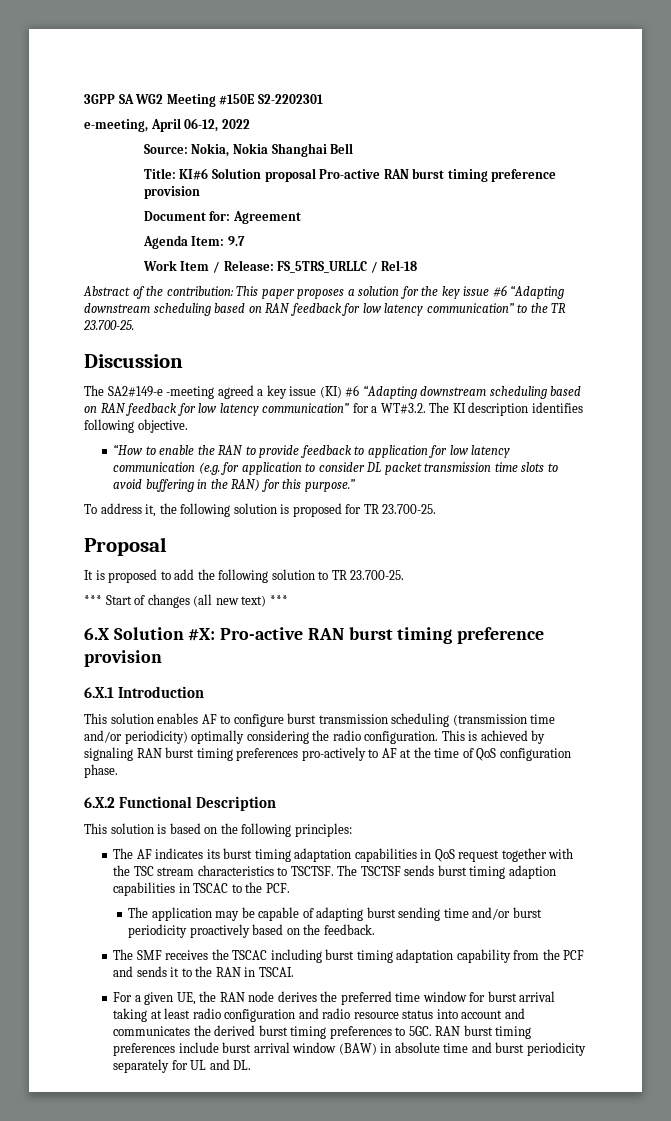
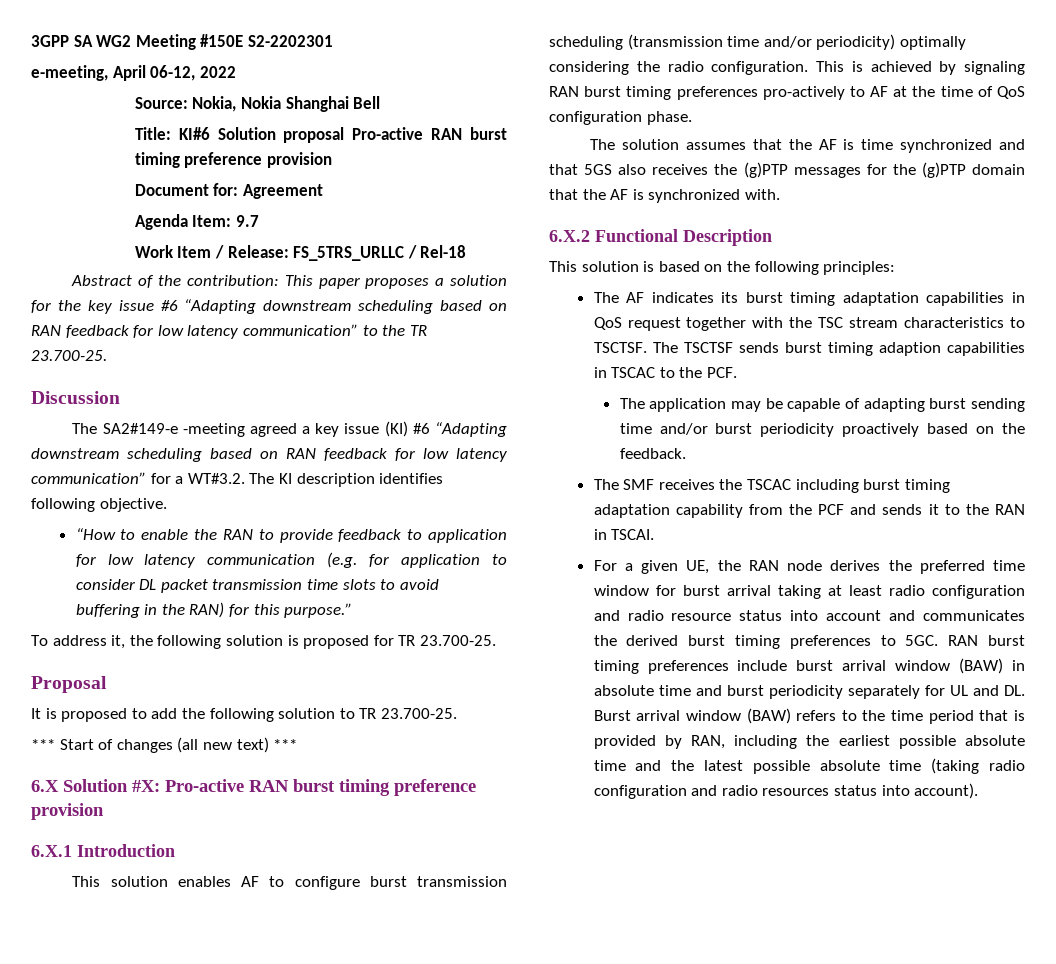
(118, 771) none -> [590,139,1025,153] [549,162,1025,178] [549,189,780,203] // The solution assumes that the AF is time synchronized and that 5GS also receives the (g)PTP messages for the (g)PTP domain that the AF is synchronized with.
(252, 1065) none -> [593,708,1025,724] [593,735,1025,749] [593,758,1025,774] [593,783,979,799] Burst arrival window (BAW) refers to the time period that is provided by RAN, including the earliest possible absolute time and the latest possible absolute time (taking radio configuration and radio resources status into account).

